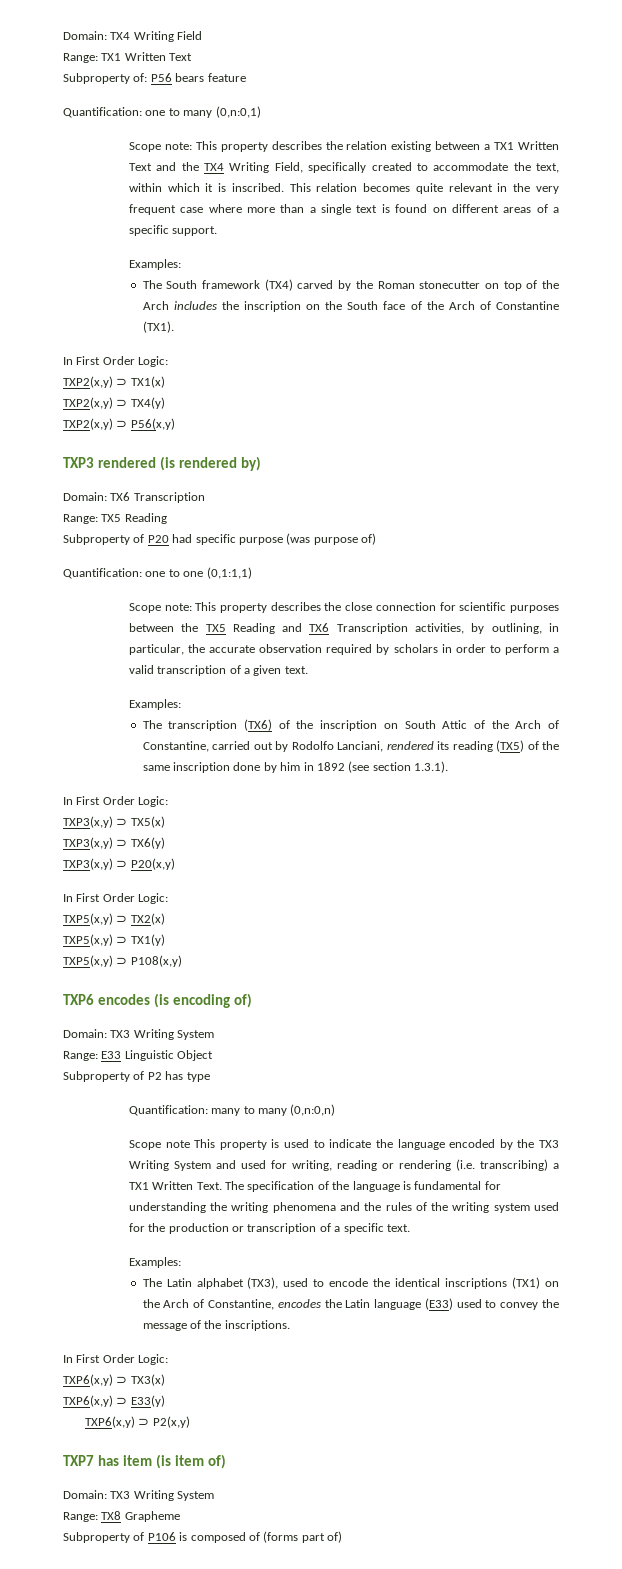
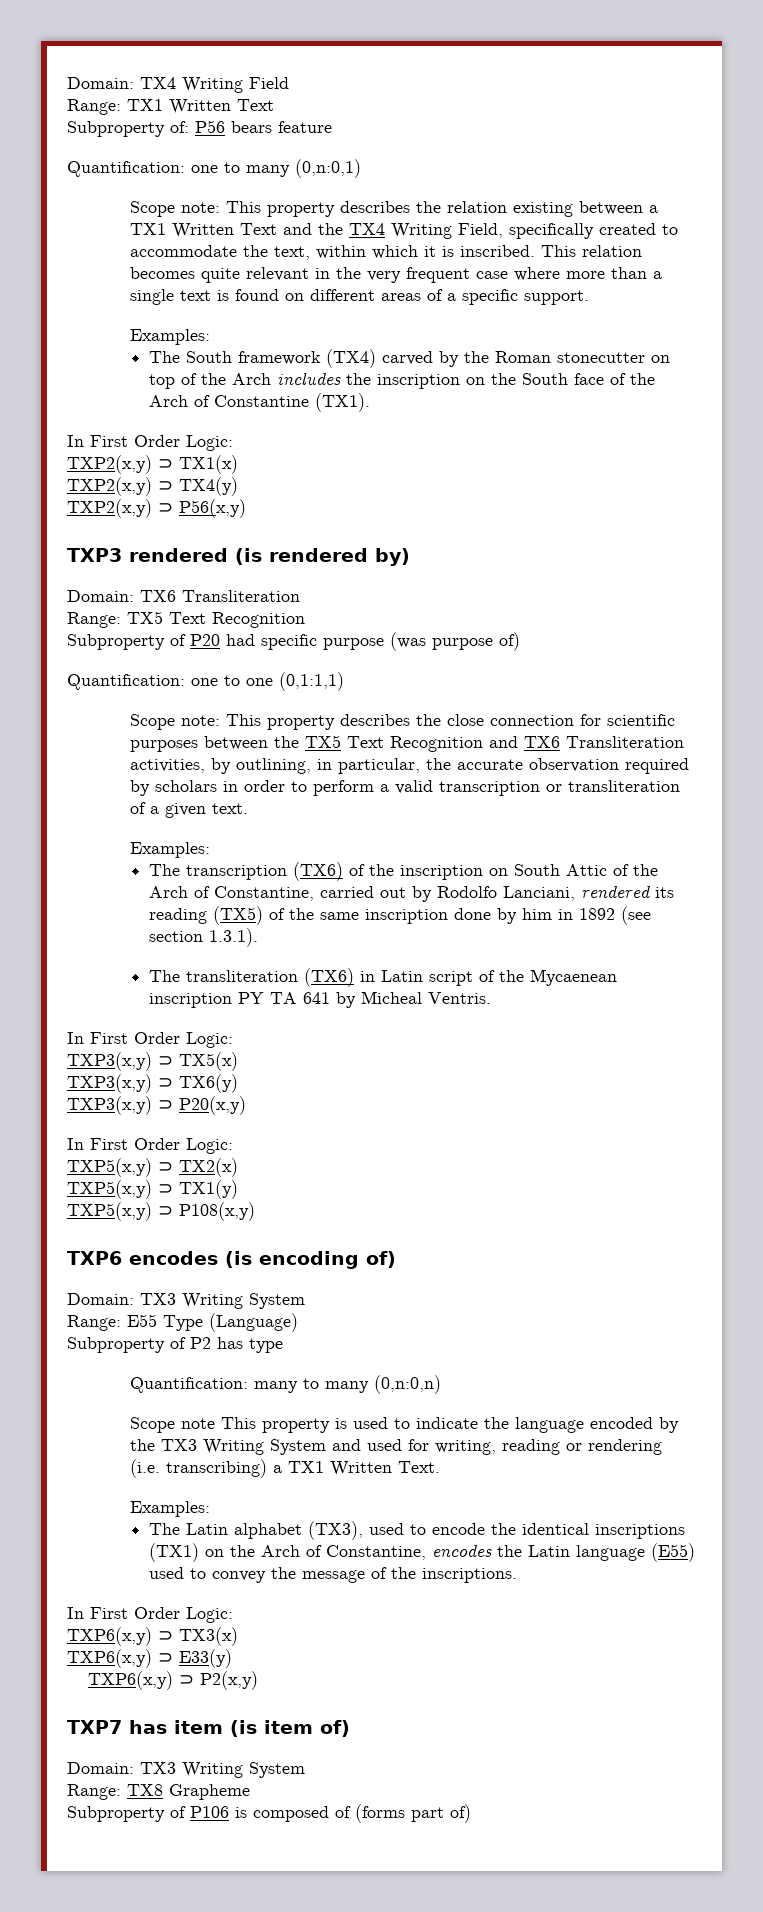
[133,492,205,503] Transcription -> [182,590,300,602] Transliteration
[124,513,167,524] Reading -> [169,612,305,628] Text Recognition
[232,623,275,634] Reading -> [346,736,483,752] Text Recognition
[336,623,408,634] Transcription -> [565,736,684,748] Transliteration
(227, 670) none -> [545,780,680,792] or transliteration
(449, 767) none -> [148,968,617,987] [148,991,491,1008] // The transliteration (TX6) in Latin script of the Mycaenean inscription PY TA 641 by Micheal Ventris.
[101,1050,214,1061] E33 Linguistic Object -> [127,1313,298,1332] E55 Type (Language)
[225,1181,501,1192] [128,1202,560,1213] [128,1223,410,1234] The specification of the language is fundamental for understanding the writing phenomena and the rules of the writing system used for the production or transcription of a specific text. -> (440, 1467) none
[424,1298,453,1310] (E33) -> [650,1543,695,1562] (E55)

